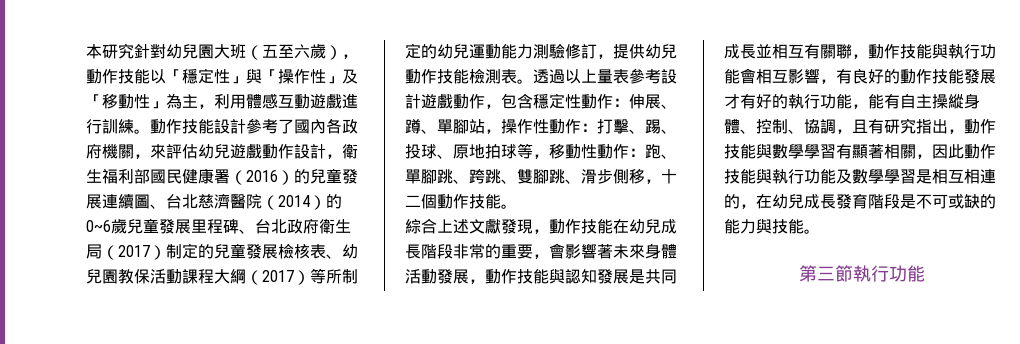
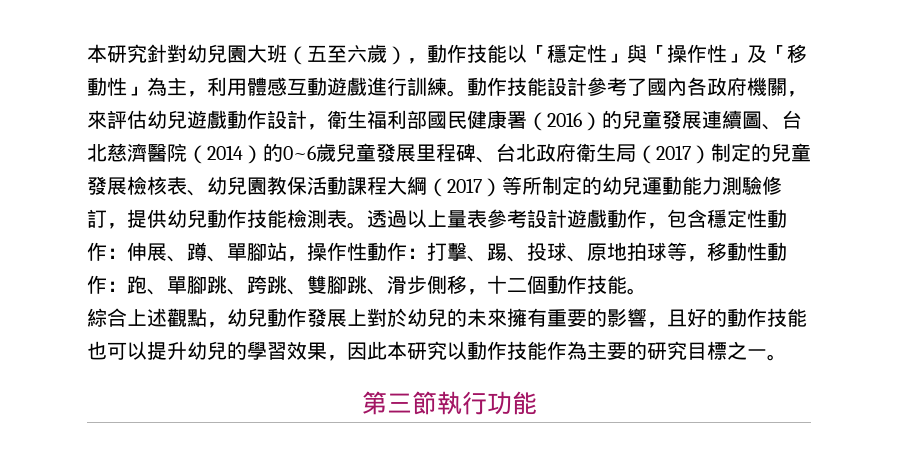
[469,219,677,234] [405,243,677,259] [405,269,677,284] [724,44,996,59] [724,68,996,84] [724,93,980,109] [724,118,996,134] [724,143,996,159] [724,168,996,184] [724,193,996,209] [724,219,804,234] 文獻發現，動作技能在幼兒成長階段非常的重要，會影響著未來身體活動發展，動作技能與認知發展是共同成長並相互有關聯，動作技能與執行功能會相互影響，有良好的動作技能發展才有好的執行功能，能有自主操縱身體、控制、協調，且有研究指出，動作技能與數學學習有顯著相關，因此動作技能與執行功能及數學學習是相互相連的，在幼兒成長發育階段是不可或缺的能力與技能 -> [167,308,807,328] [87,341,767,361] 觀點，幼兒動作發展上對於幼兒的未來擁有重要的影響，且好的動作技能也可以提升幼兒的學習效果，因此本研究以動作技能作為主要的研究目標之一

